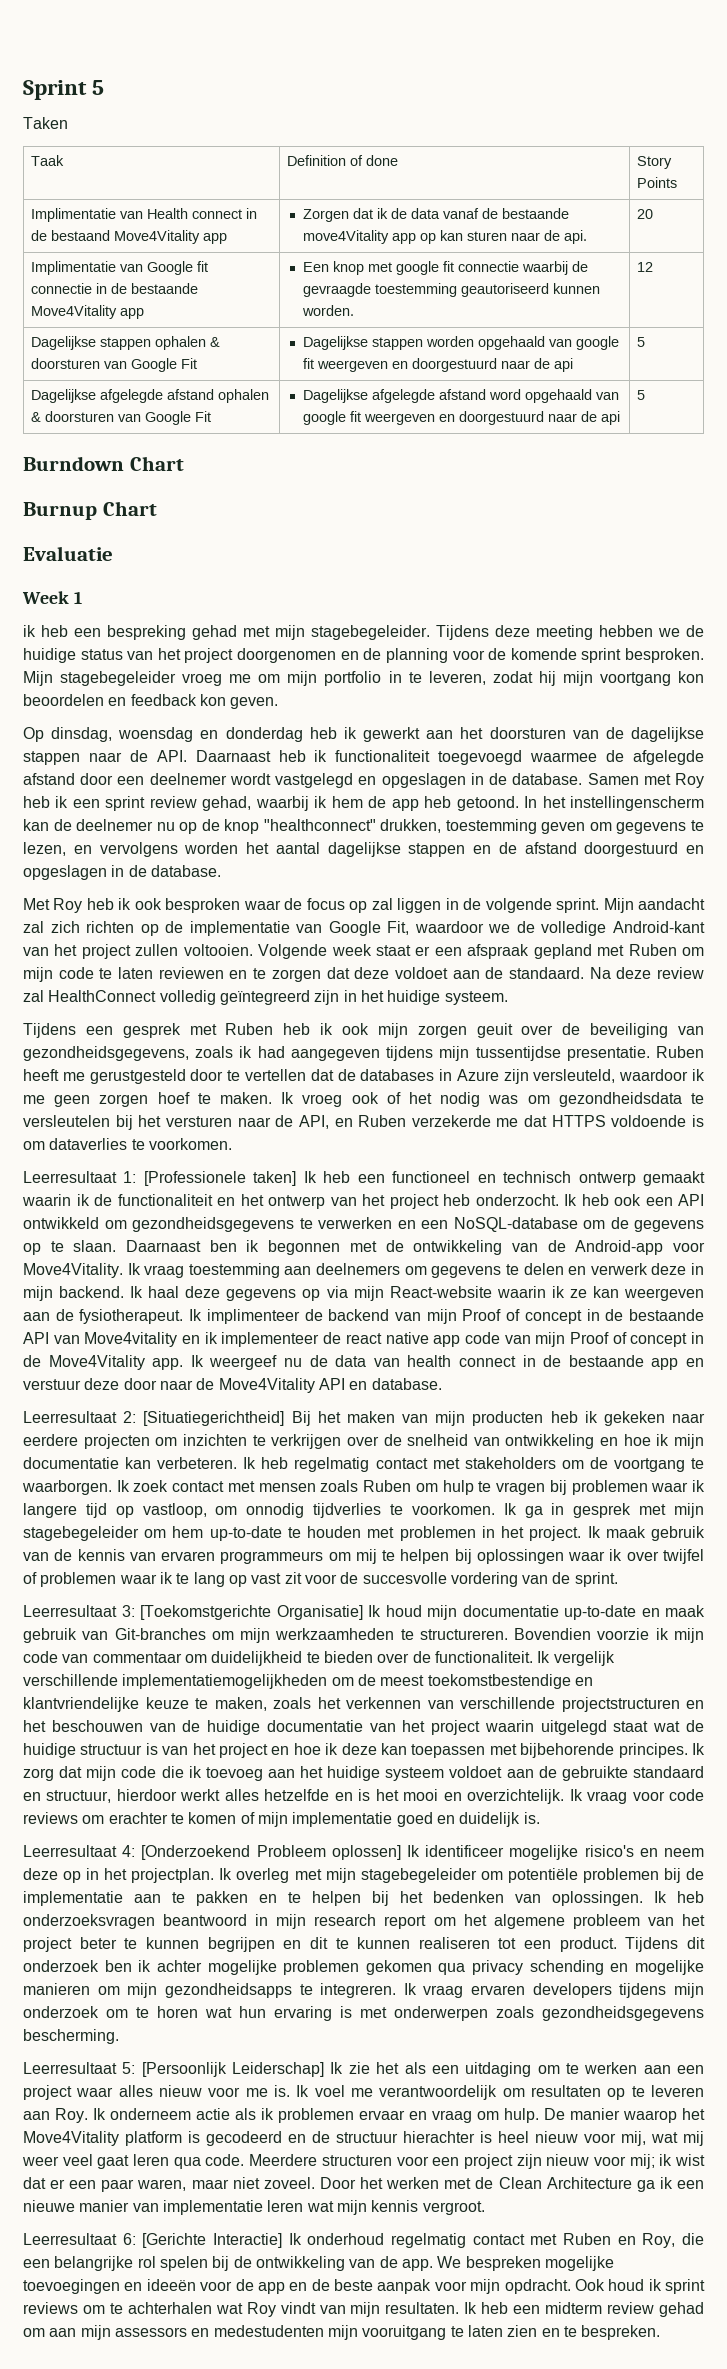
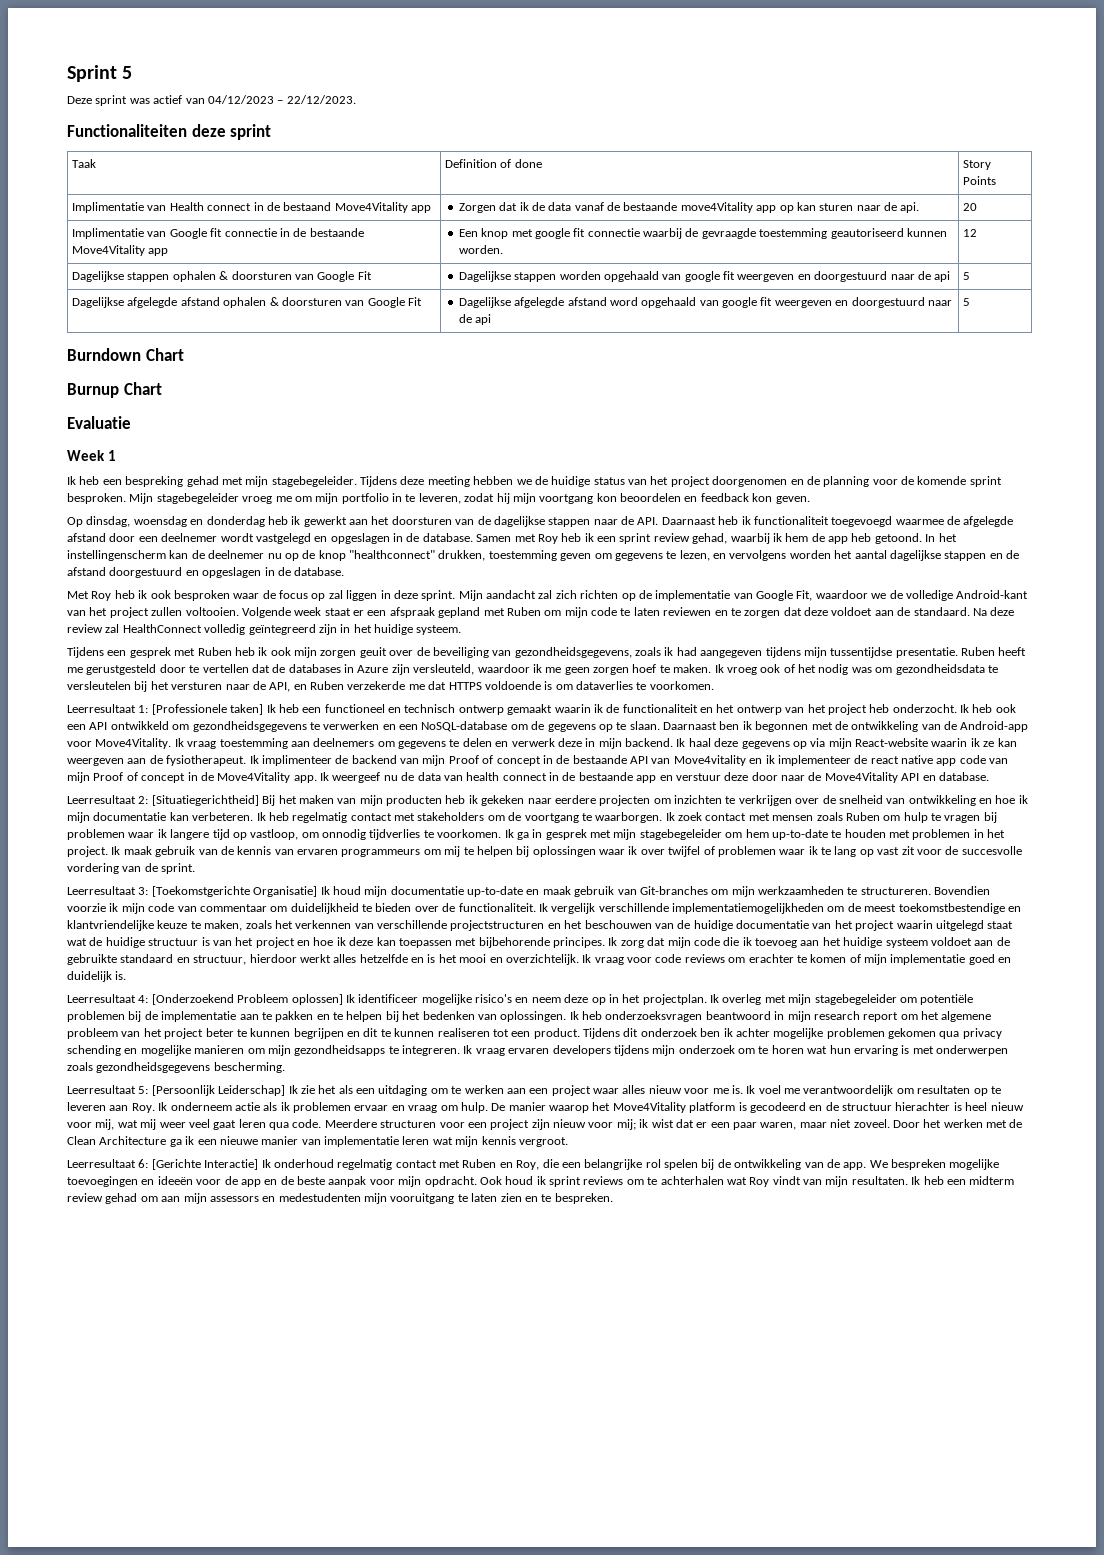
[23,117,68,129] Taken -> [67,95,356,106] [67,124,272,140] Deze sprint was actief van 04/12/2023 – 22/12/2023. // Functionaliteiten deze sprint
[23,625,36,637] ik -> [67,476,76,485] Ik
[463,898,552,913] de volgende -> [393,590,418,599] deze

